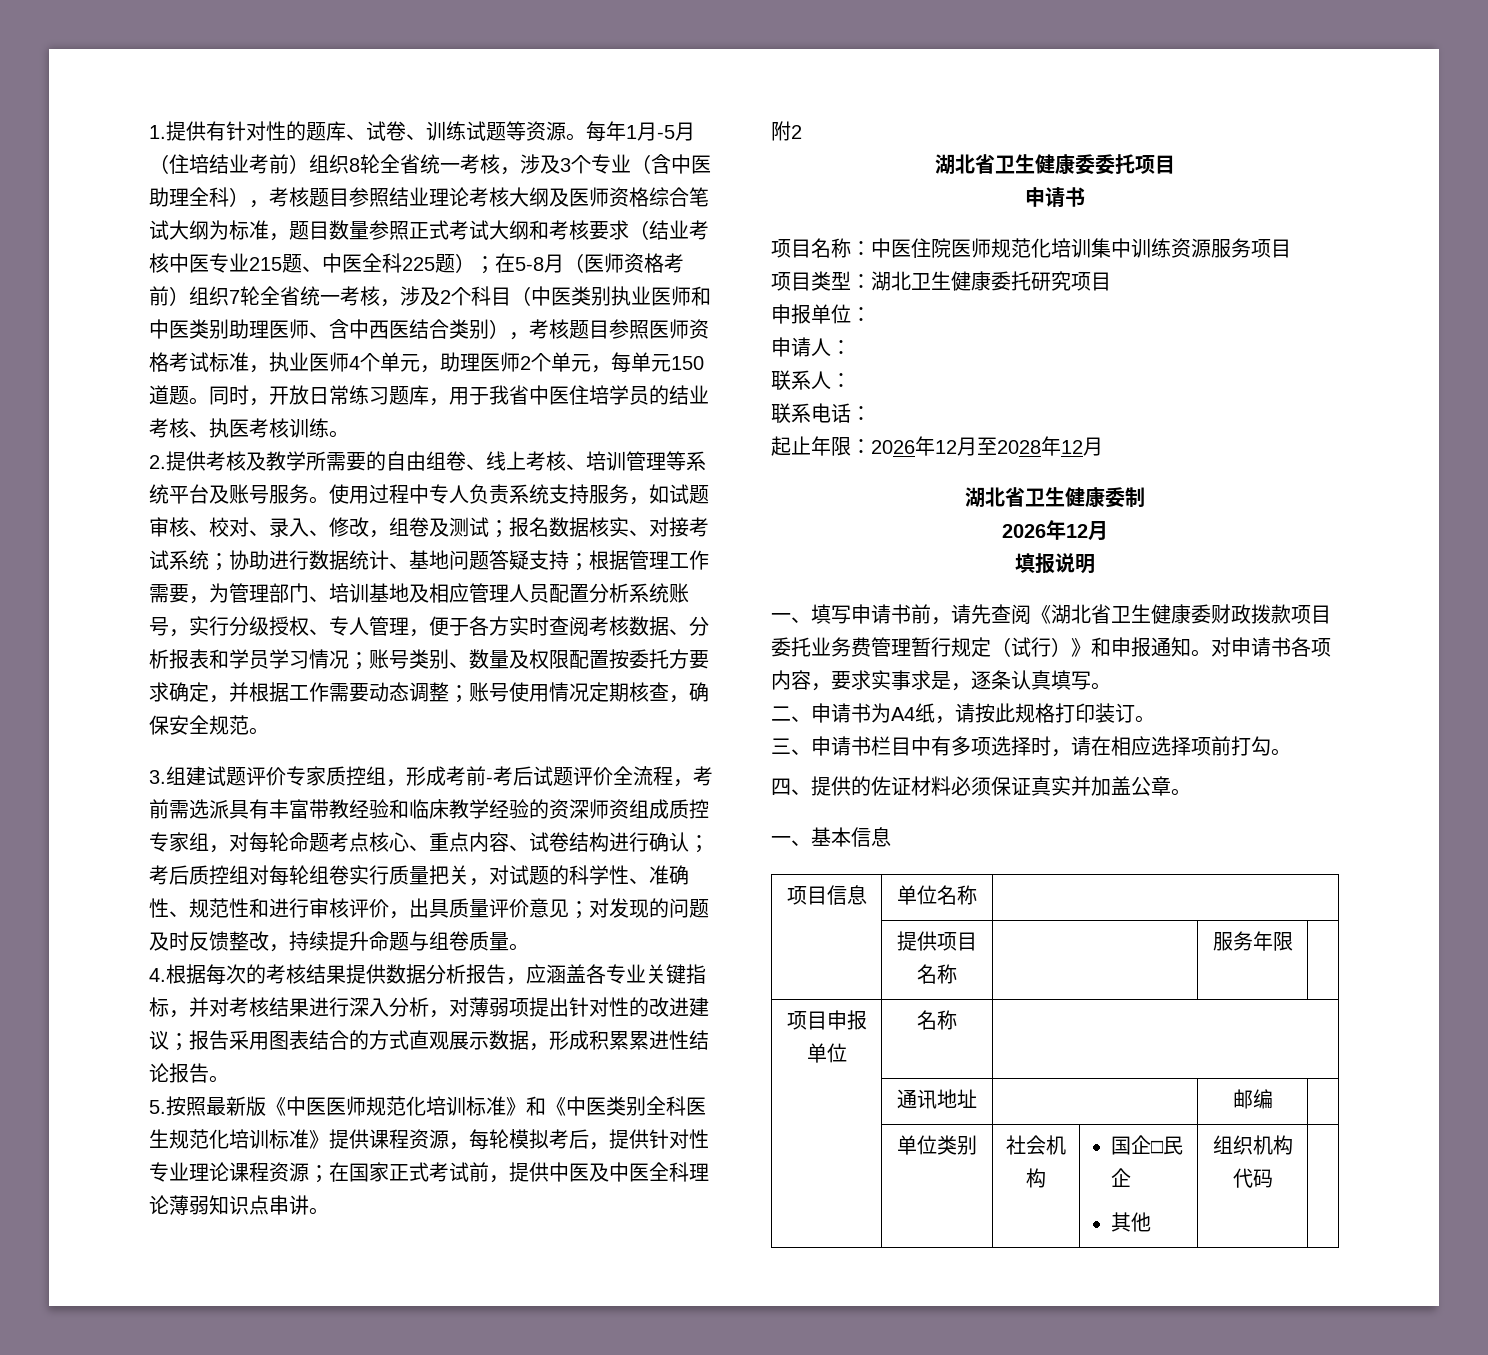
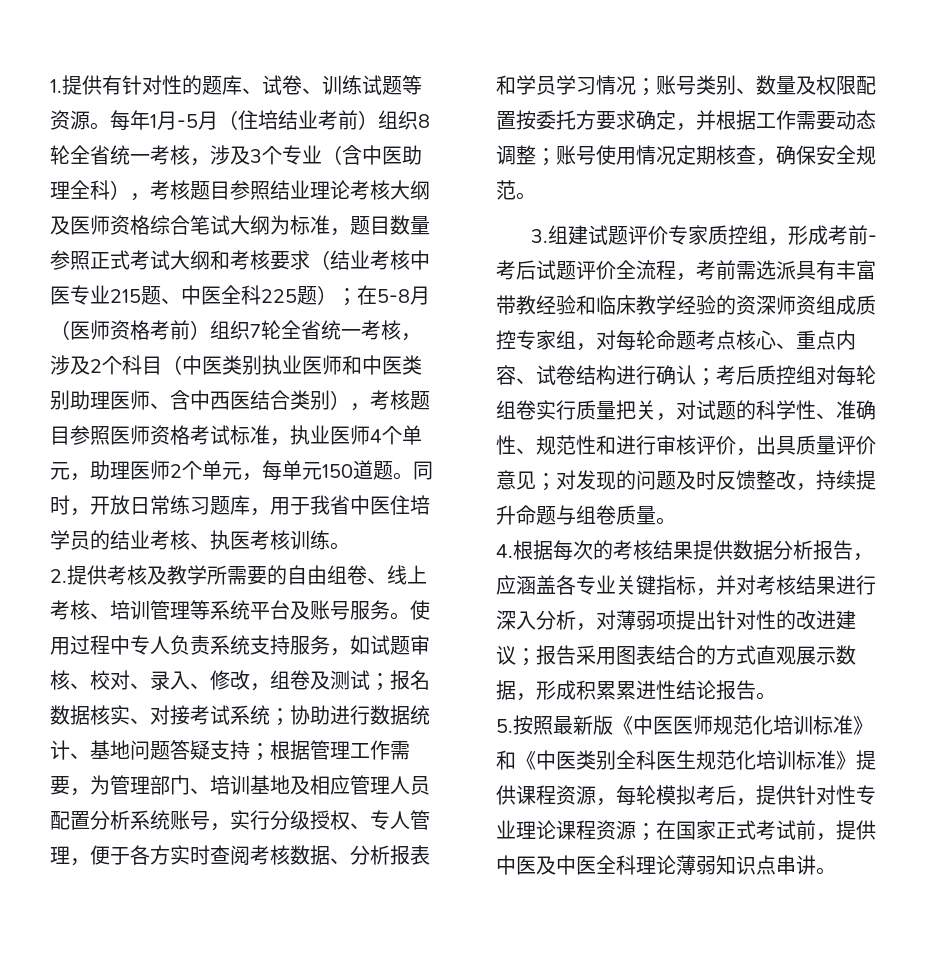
[771,121,802,141] [935,154,1175,175] [1025,187,1085,208] [771,238,1291,258] [771,271,1111,291] [771,304,871,324] [771,337,851,357] [771,370,851,391] [771,403,871,424] [771,436,1103,456] [965,487,1145,508] [1002,520,1108,541] [1015,553,1095,574] [771,604,1331,625] [771,637,1331,657] [771,670,1111,691] [771,703,1155,724] [771,736,1291,757] [771,776,1191,796] [771,827,891,847] [786,885,867,905] [897,885,977,905] [897,931,977,951] [917,964,957,984] [1212,931,1293,951] [786,1010,867,1030] [806,1043,847,1063] [917,1010,957,1030] [897,1089,977,1109] [1232,1089,1273,1109] [897,1135,977,1155] [1006,1135,1066,1155] [1026,1168,1046,1188] [1111,1135,1184,1155] [1111,1168,1132,1187] [1111,1212,1152,1232] [1212,1135,1293,1155] [1232,1168,1273,1188] // 附2 // 湖北省卫生健康委委托项目 // 申请书 // 项目名称：中医住院医师规范化培训集中训练资源服务项目 // 项目类型：湖北卫生健康委托研究项目 // 申报单位： // 申请人： // 联系人： // 联系电话： // 起止年限：2026年12月至2028年12月 // 湖北省卫生健康委制 // 2026年12月 // 填报说明 // 一、填写申请书前，请先查阅《湖北省卫生健康委财政拨款项目委托业务费管理暂行规定（试行）》和申报通知。对申请书各项内容，要求实事求是，逐条认真填写。 // 二、申请书为A4纸，请按此规格打印装订。 // 三、申请书栏目中有多项选择时，请在相应选择项前打勾。 // 四、提供的佐证材料必须保证真实并加盖公章。 // 一、基本信息 // 项目信息 | 单位名称 | // | 提供项目名称 | | 服务年限 | // 项目申报单位 | 名称 | // | 通讯地址 | | 邮编 | // | 单位类别 | 社会机构 | 国企□民企 // 其他 | 组织机构代码 | -> (836, 871) none

